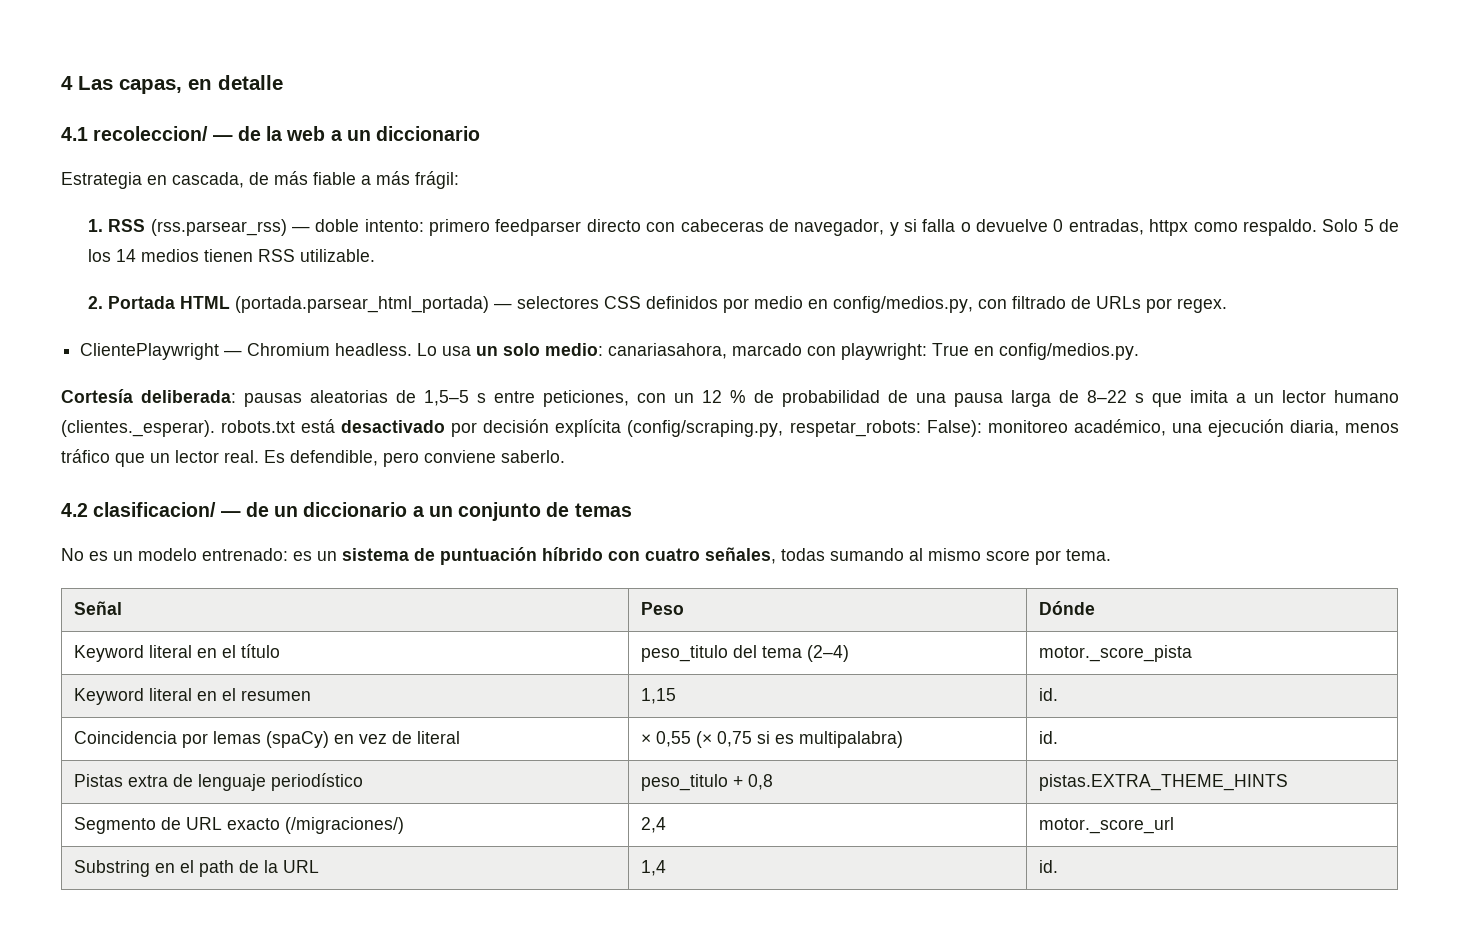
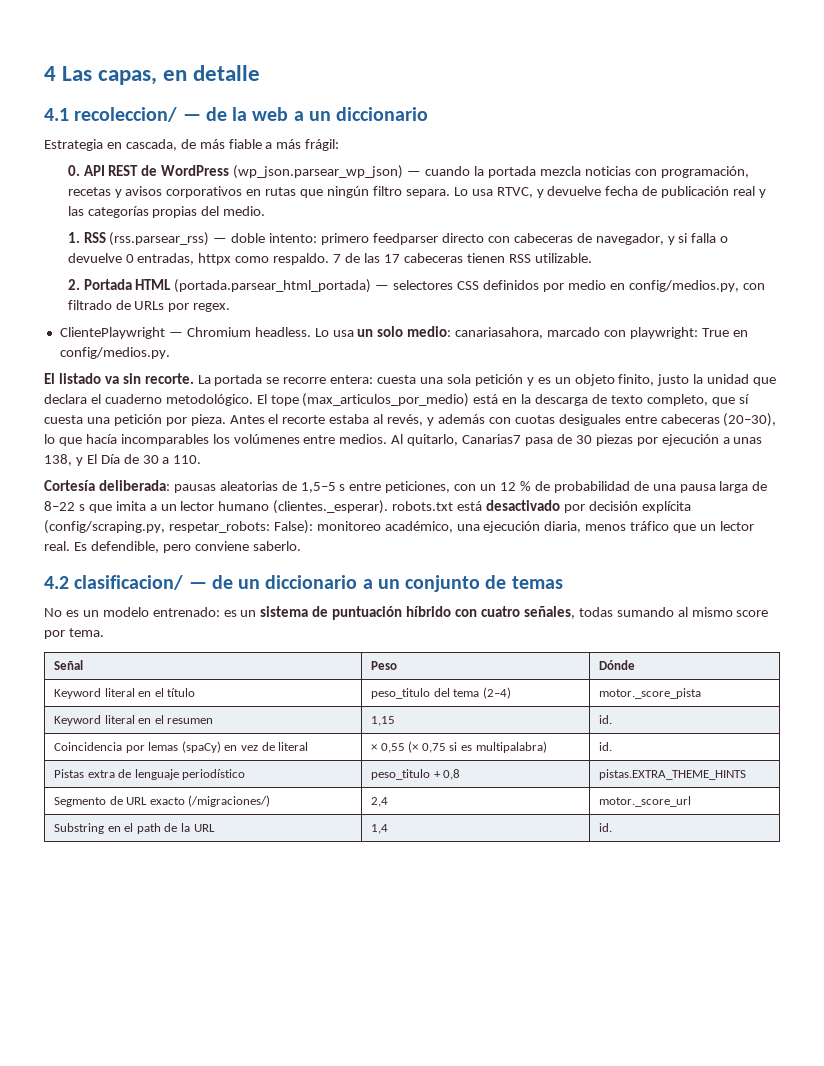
(459, 180) none -> [67,165,749,179] [67,186,767,198] [67,206,266,218] // 0. API REST de WordPress (wp_json.parsear_wp_json) — cuando la portada mezcla noticias con programación, recetas y avisos corporativos en rutas que ningún filtro separa. Lo usa RTVC, y devuelve fecha de publicación real y las categorías propias del medio.
[1322,219,1399,232] [87,249,199,262] Solo 5 de los 14 medios -> [333,253,463,263] 7 de las 17 cabeceras
(1140, 351) none -> [44,373,777,386] [44,393,749,407] [44,413,777,427] [44,434,763,446] [44,454,202,466] // El listado va sin recorte. La portada se recorre entera: cuesta una sola petición y es un objeto finito, justo la unidad que declara el cuaderno metodológico. El tope (max_articulos_por_medio) está en la descarga de texto completo, que sí cuesta una petición por pieza. Antes el recorte estaba al revés, y además con cuotas desiguales entre cabeceras (20–30), lo que hacía incomparables los volúmenes entre medios. Al quitarlo, Canarias7 pasa de 30 piezas por ejecución a unas 138, y El Día de 30 a 110.

